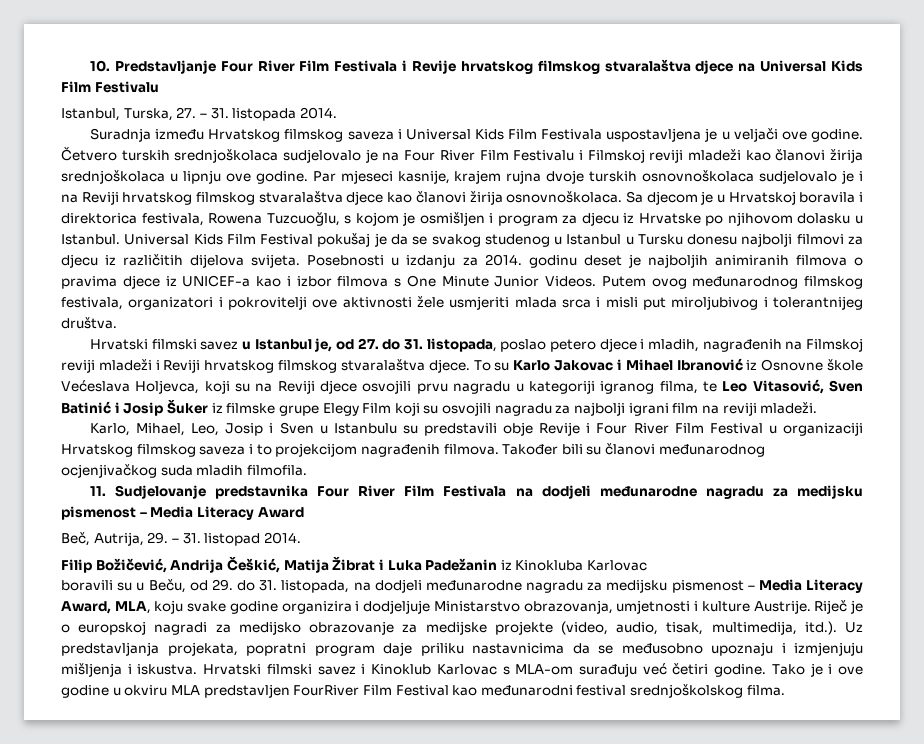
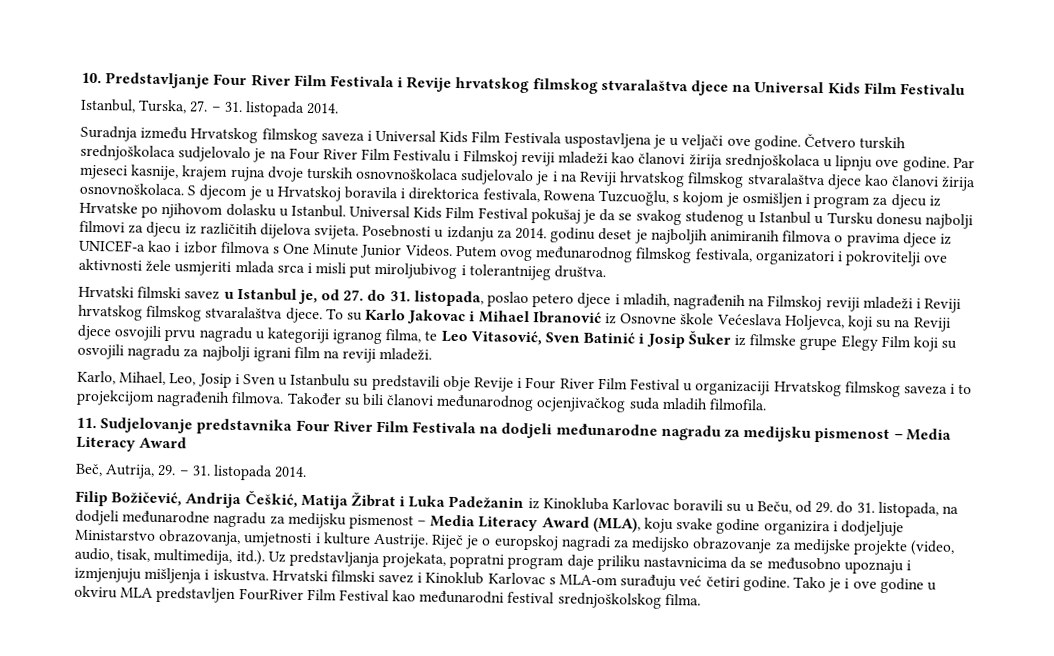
[625,191,643,203] Sa -> [187,185,197,196] S
[561,444,602,455] bili su -> [343,393,384,407] su bili
[204,533,261,546] listopad -> [212,464,273,481] listopada
(648, 565) // -> (671, 504) none
[61,601,151,614] Award, MLA, -> [541,516,641,533] Award (MLA),

